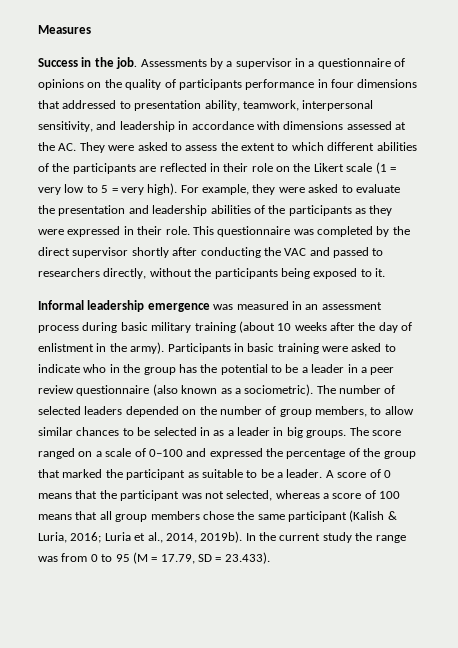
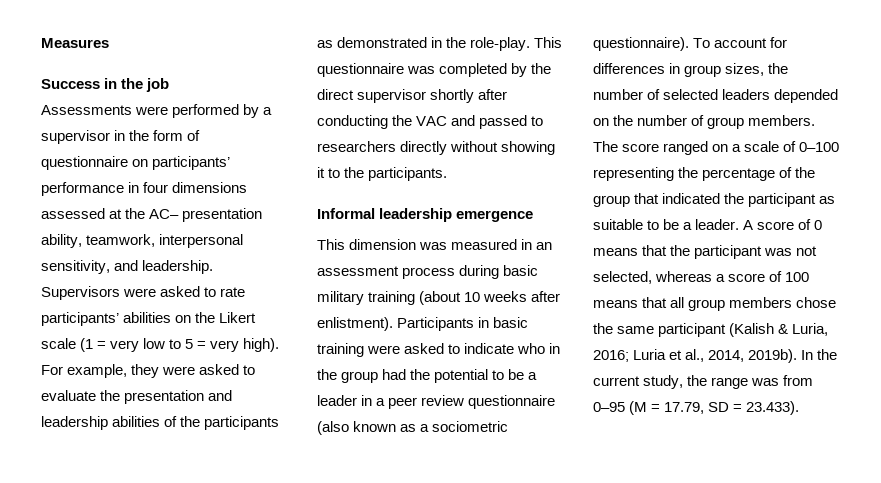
[116,57,406,69] [38,79,418,90] [38,100,131,109] job. Assessments by a supervisor in a questionnaire of opinions on the quality of participants performance in four dimensions that addressed to -> [146,78,170,92] [41,104,273,118] [41,130,201,144] [41,156,231,170] [41,182,248,196] [41,208,180,219] job // Assessments were performed by a supervisor in the form of questionnaire on participants’ performance in four dimensions assessed at the AC–
[119,121,406,132] [38,142,417,153] [38,163,273,174] leadership in accordance with dimensions assessed at the AC. They were asked to assess the extent to which different abilities of the participants are reflected in their role -> [142,260,214,274] [41,286,246,300] [41,312,172,326] leadership. Supervisors were asked to rate participants’ abilities
[369,205,393,216] [38,226,190,237] they were expressed in their role. -> [337,37,531,51] demonstrated in the role-play.
[103,268,385,279] directly, without the participants being exposed to it. -> [400,141,556,155] [317,167,448,181] directly without showing it to the participants.
(210, 307) none -> [317,239,417,250] // This dimension
[358,322,413,333] [38,342,165,354] the day of enlistment in the army). -> [317,317,393,331] enlistment).
[178,364,197,373] has -> [382,369,407,380] had
[244,384,336,396] sociometric). The -> [432,421,509,432] [593,37,788,51] [593,63,789,77] sociometric questionnaire). To account for differences in group sizes, the
[315,406,414,417] [38,427,347,438] members, to allow similar chances to be selected in as a leader in big groups. -> [748,115,816,126] members.
[186,448,263,459] and expressed -> [593,167,674,181] representing
[62,469,103,478] marked -> [662,193,721,204] indicated
[322,532,352,543] study -> [643,375,684,389] study,
[90,554,130,562] 0 to 95 -> [593,402,625,412] 0–95

